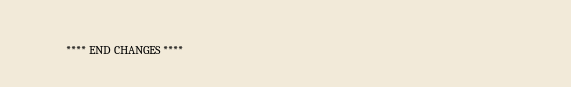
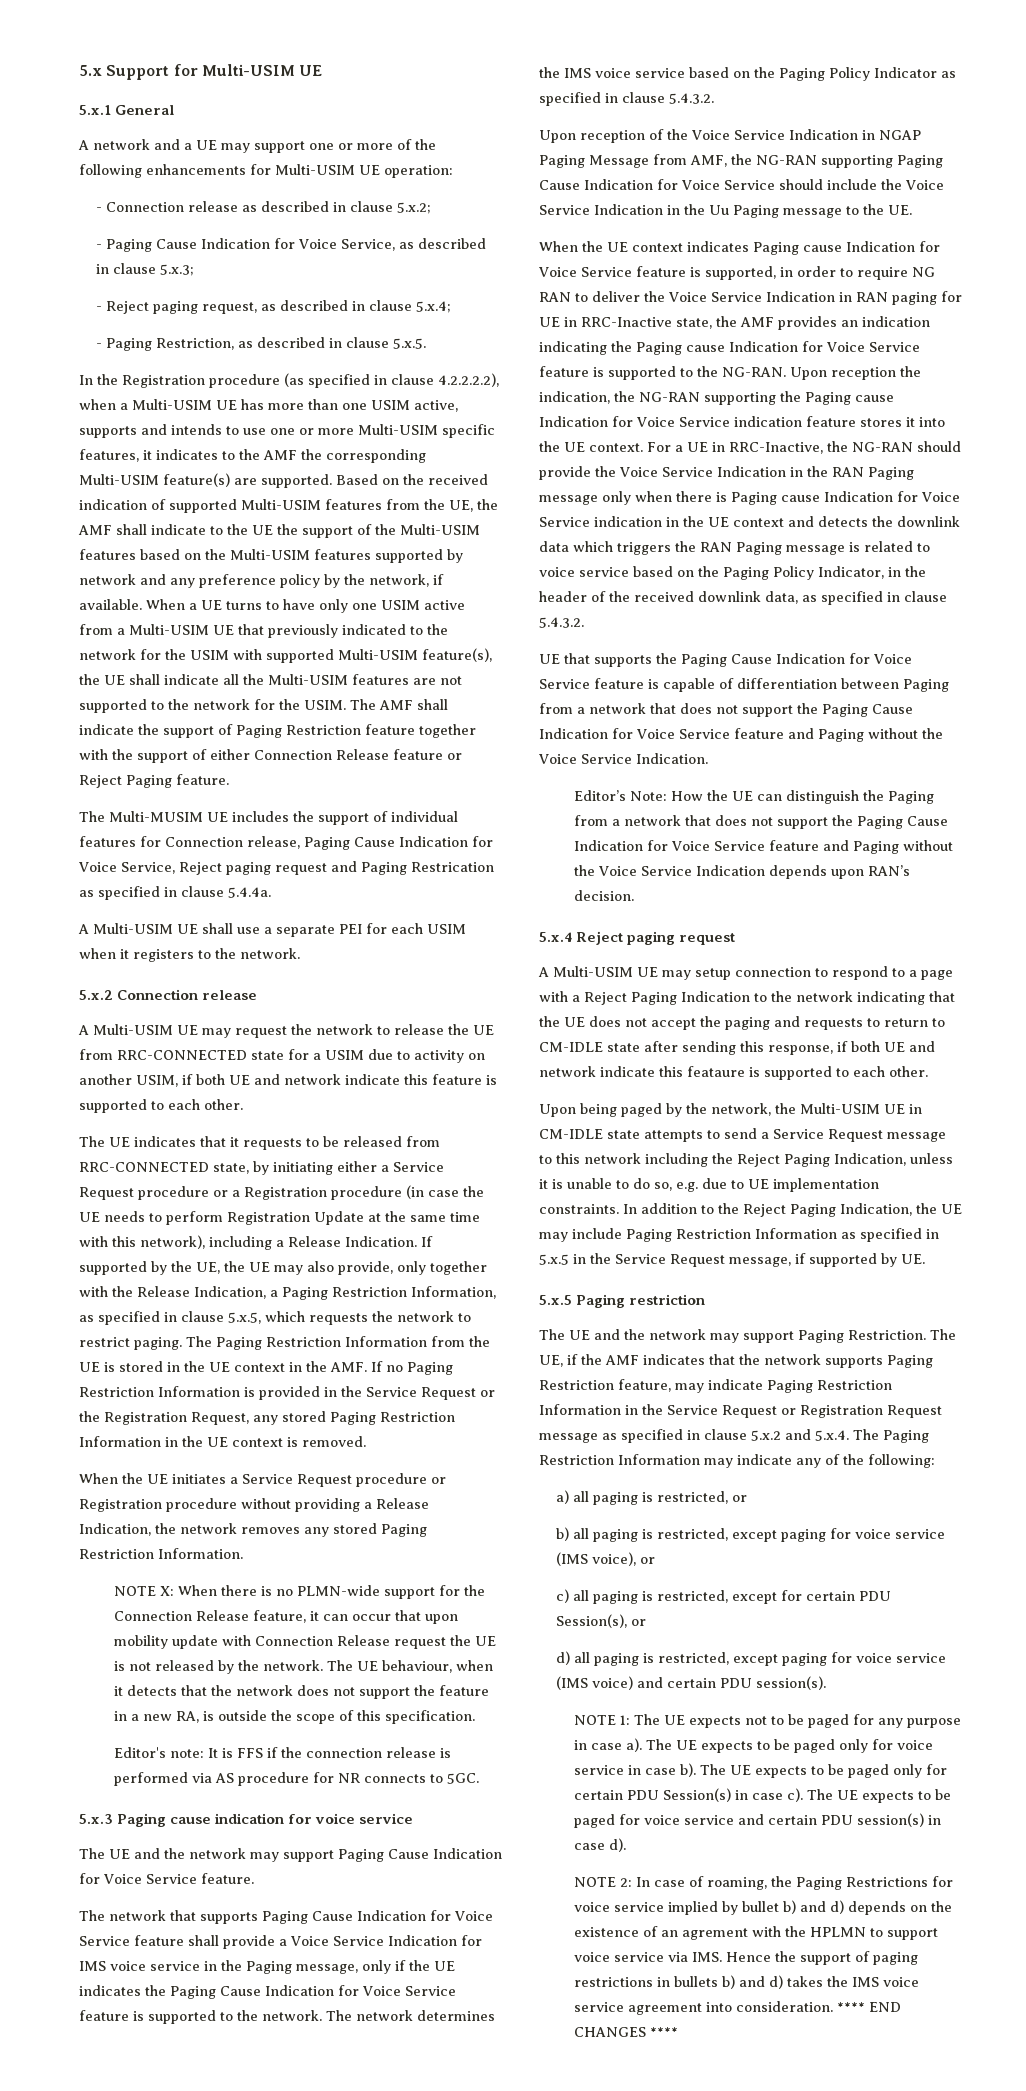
(65, 50) none -> [79,64,323,80] [79,105,175,115] [78,139,436,153] [79,164,453,178] [96,201,432,214] [96,238,487,252] [96,263,195,276] [96,300,452,314] [96,337,427,351] [79,373,499,388] [79,399,458,412] [79,424,495,438] [79,449,426,463] [79,473,488,488] [79,499,498,513] [78,524,480,538] [79,549,463,563] [79,574,444,588] [79,599,465,613] [79,624,448,638] [79,648,492,663] [79,674,462,685] [79,699,448,713] [79,724,476,738] [79,749,462,763] [79,774,229,788] [79,811,458,825] [79,836,493,850] [78,861,494,875] [79,886,271,900] [78,923,466,937] [79,948,300,962] [79,989,258,1000] [78,1024,494,1038] [79,1049,485,1063] [79,1074,497,1087] [79,1099,243,1113] [79,1136,440,1150] [79,1161,444,1175] [79,1185,484,1200] [79,1211,480,1225] [79,1235,433,1250] [79,1261,487,1275] [79,1286,496,1300] [79,1311,471,1325] [79,1336,490,1350] [79,1361,453,1375] [79,1386,495,1400] [79,1411,455,1425] [79,1436,366,1447] [79,1473,446,1487] [79,1498,429,1512] [79,1523,427,1537] [79,1548,243,1559] [113,1585,485,1599] [113,1610,458,1624] [113,1635,496,1649] [113,1660,493,1674] [113,1685,489,1699] [113,1710,475,1724] [113,1747,451,1758] [113,1772,479,1786] [79,1813,414,1827] [79,1848,502,1862] [79,1873,254,1884] [79,1910,493,1924] [79,1935,482,1949] [79,1960,455,1974] [79,1985,456,1999] [79,2010,495,2024] [539,67,956,81] [539,92,714,106] [539,129,921,143] [539,154,943,168] [539,179,944,190] [539,204,912,218] [539,241,940,255] [538,266,935,280] [539,291,962,305] [539,316,930,330] [539,341,920,355] [539,366,921,380] [539,391,894,405] [539,416,945,427] [539,441,961,454] [539,466,914,480] [539,491,960,505] [539,516,960,527] [539,541,930,555] [539,566,926,580] [539,591,947,605] [539,617,584,628] [539,653,912,667] [539,678,949,692] [539,703,913,717] [539,728,943,742] [538,753,708,764] [573,790,934,804] [573,815,948,829] [573,840,953,854] [573,865,910,879] [573,890,634,901] [539,931,736,945] [538,966,953,980] [539,991,955,1005] [539,1016,945,1030] [539,1041,935,1055] [539,1066,928,1080] [539,1103,922,1117] [539,1128,946,1142] [539,1153,953,1167] [539,1178,879,1192] [539,1203,962,1217] [539,1228,939,1242] [539,1253,925,1267] [539,1294,706,1308] [539,1329,956,1343] [539,1354,933,1368] [539,1379,892,1393] [539,1404,942,1418] [539,1429,929,1443] [539,1454,935,1468] [556,1490,748,1505] [556,1527,946,1542] [556,1552,656,1566] [556,1589,892,1604] [556,1614,647,1628] [556,1651,947,1666] [556,1676,827,1690] [573,1714,961,1728] [573,1738,933,1753] [573,1763,947,1778] [573,1788,951,1803] [573,1813,941,1828] [573,1838,626,1852] [573,1876,953,1890] [573,1900,952,1915] [573,1926,938,1940] [573,1951,918,1965] [573,1975,919,1989] [573,2001,833,2015] 5.x Support for Multi-USIM UE // 5.x.1 General // A network and a UE may support one or more of the following enhancements for Multi-USIM UE operation: // - Connection release as described in clause 5.x.2; // - Paging Cause Indication for Voice Service, as described in clause 5.x.3; // - Reject paging request, as described in clause 5.x.4; // - Paging Restriction, as described in clause 5.x.5. // In the Registration procedure (as specified in clause 4.2.2.2.2), when a Multi-USIM UE has more than one USIM active, supports and intends to use one or more Multi-USIM specific features, it indicates to the AMF the corresponding Multi-USIM feature(s) are supported. Based on the received indication of supported Multi-USIM features from the UE, the AMF shall indicate to the UE the support of the Multi-USIM features based on the Multi-USIM features supported by network and any preference policy by the network, if available. When a UE turns to have only one USIM active from a Multi-USIM UE that previously indicated to the network for the USIM with supported Multi-USIM feature(s), the UE shall indicate all the Multi-USIM features are not supported to the network for the USIM. The AMF shall indicate the support of Paging Restriction feature together with the support of either Connection Release feature or Reject Paging feature. // The Multi-MUSIM UE includes the support of individual features for Connection release, Paging Cause Indication for Voice Service, Reject paging request and Paging Restrication as specified in clause 5.4.4a. // A Multi-USIM UE shall use a separate PEI for each USIM when it registers to the network. // 5.x.2 Connection release // A Multi-USIM UE may request the network to release the UE from RRC-CONNECTED state for a USIM due to activity on another USIM, if both UE and network indicate this feature is supported to each other. // The UE indicates that it requests to be released from RRC-CONNECTED state, by initiating either a Service Request procedure or a Registration procedure (in case the UE needs to perform Registration Update at the same time with this network), including a Release Indication. If supported by the UE, the UE may also provide, only together with the Release Indication, a Paging Restriction Information, as specified in clause 5.x.5, which requests the network to restrict paging. The Paging Restriction Information from the UE is stored in the UE context in the AMF. If no Paging Restriction Information is provided in the Service Request or the Registration Request, any stored Paging Restriction Information in the UE context is removed. // When the UE initiates a Service Request procedure or Registration procedure without providing a Release Indication, the network removes any stored Paging Restriction Information. // NOTE X: When there is no PLMN-wide support for the Connection Release feature, it can occur that upon mobility update with Connection Release request the UE is not released by the network. The UE behaviour, when it detects that the network does not support the feature in a new RA, is outside the scope of this specification. // Editor's note: It is FFS if the connection release is performed via AS procedure for NR connects to 5GC. // 5.x.3 Paging cause indication for voice service // The UE and the network may support Paging Cause Indication for Voice Service feature. // The network that supports Paging Cause Indication for Voice Service feature shall provide a Voice Service Indication for IMS voice service in the Paging message, only if the UE indicates the Paging Cause Indication for Voice Service feature is supported to the network. The network determines the IMS voice service based on the Paging Policy Indicator as specified in clause 5.4.3.2. // Upon reception of the Voice Service Indication in NGAP Paging Message from AMF, the NG-RAN supporting Paging Cause Indication for Voice Service should include the Voice Service Indication in the Uu Paging message to the UE. // When the UE context indicates Paging cause Indication for Voice Service feature is supported, in order to require NG RAN to deliver the Voice Service Indication in RAN paging for UE in RRC-Inactive state, the AMF provides an indication indicating the Paging cause Indication for Voice Service feature is supported to the NG-RAN. Upon reception the indication, the NG-RAN supporting the Paging cause Indication for Voice Service indication feature stores it into the UE context. For a UE in RRC-Inactive, the NG-RAN should provide the Voice Service Indication in the RAN Paging message only when there is Paging cause Indication for Voice Service indication in the UE context and detects the downlink data which triggers the RAN Paging message is related to voice service based on the Paging Policy Indicator, in the header of the received downlink data, as specified in clause 5.4.3.2. // UE that supports the Paging Cause Indication for Voice Service feature is capable of differentiation between Paging from a network that does not support the Paging Cause Indication for Voice Service feature and Paging without the Voice Service Indication. // Editor’s Note: How the UE can distinguish the Paging from a network that does not support the Paging Cause Indication for Voice Service feature and Paging without the Voice Service Indication depends upon RAN’s decision. // 5.x.4 Reject paging request // A Multi-USIM UE may setup connection to respond to a page with a Reject Paging Indication to the network indicating that the UE does not accept the paging and requests to return to CM-IDLE state after sending this response, if both UE and network indicate this feataure is supported to each other. // Upon being paged by the network, the Multi-USIM UE in CM-IDLE state attempts to send a Service Request message to this network including the Reject Paging Indication, unless it is unable to do so, e.g. due to UE implementation constraints. In addition to the Reject Paging Indication, the UE may include Paging Restriction Information as specified in 5.x.5 in the Service Request message, if supported by UE. // 5.x.5 Paging restriction // The UE and the network may support Paging Restriction. The UE, if the AMF indicates that the network supports Paging Restriction feature, may indicate Paging Restriction Information in the Service Request or Registration Request message as specified in clause 5.x.2 and 5.x.4. The Paging Restriction Information may indicate any of the following: // a) all paging is restricted, or // b) all paging is restricted, except paging for voice service (IMS voice), or // c) all paging is restricted, except for certain PDU Session(s), or // d) all paging is restricted, except paging for voice service (IMS voice) and certain PDU session(s). // NOTE 1: The UE expects not to be paged for any purpose in case a). The UE expects to be paged only for voice service in case b). The UE expects to be paged only for certain PDU Session(s) in case c). The UE expects to be paged for voice service and certain PDU session(s) in case d). // NOTE 2: In case of roaming, the Paging Restrictions for voice service implied by bullet b) and d) depends on the existence of an agrement with the HPLMN to support voice service via IMS. Hence the support of paging restrictions in bullets b) and d) takes the IMS voice service agreement into consideration.

